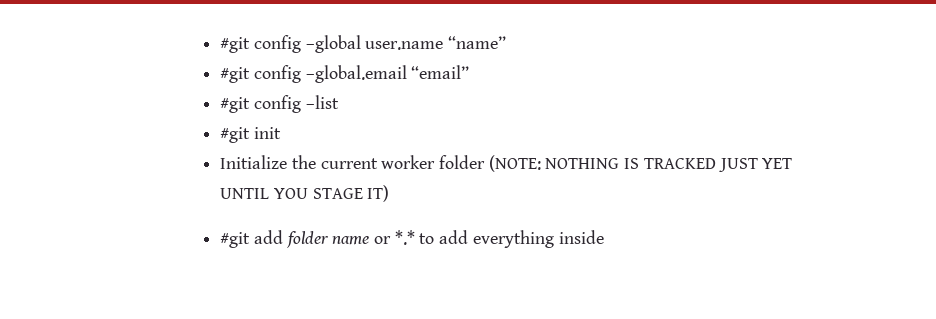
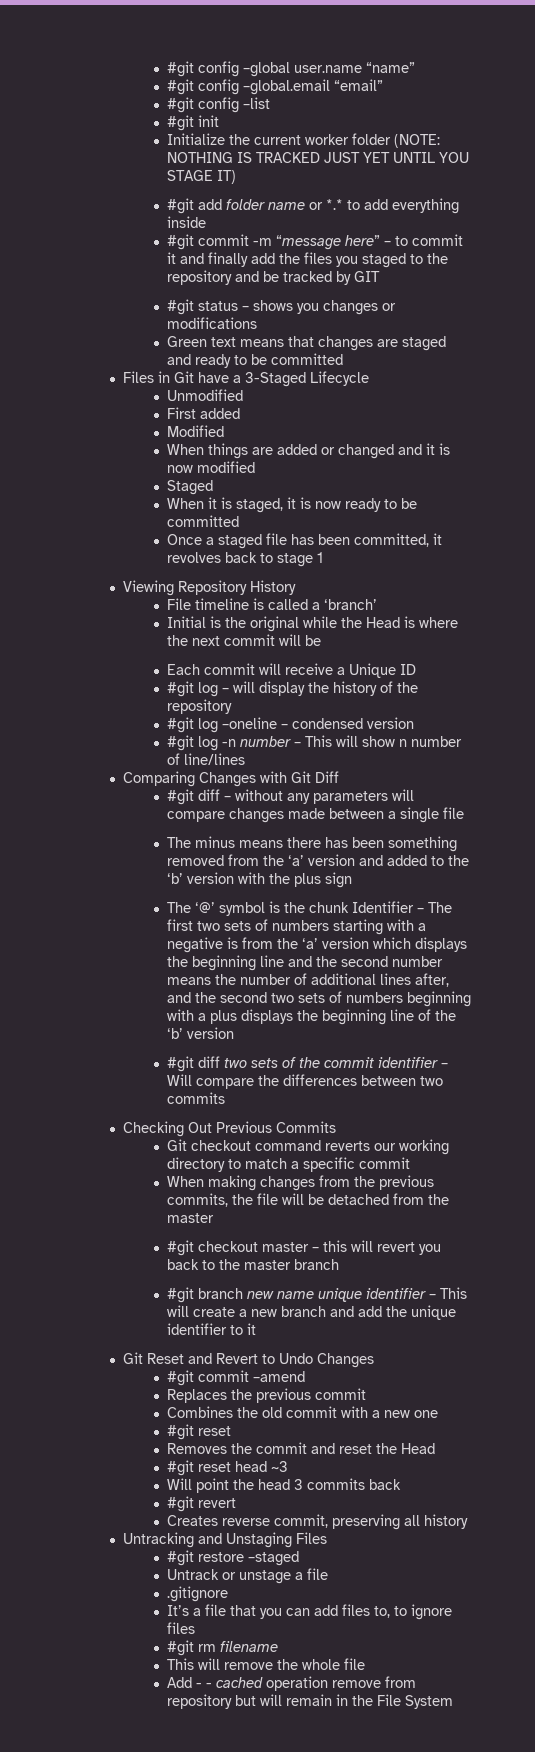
(604, 237) none -> [167,234,464,250] [167,252,449,268] [167,270,381,285] [167,299,397,315] [167,317,258,329] [167,336,447,351] [167,353,344,368] [123,371,370,387] [167,389,244,401] [167,407,241,419] [167,425,225,437] [167,443,451,459] [167,461,256,473] [167,480,214,495] [167,497,418,513] [167,515,240,527] [167,533,443,549] [167,552,324,567] [123,580,297,596] [167,598,378,610] [167,616,459,632] [167,634,322,646] [167,663,417,678] [167,681,419,697] [167,699,233,714] [167,717,415,733] [167,735,463,751] [167,753,246,765] [123,771,340,787] [167,789,415,805] [167,807,465,823] [167,836,458,852] [167,854,470,866] [167,872,353,888] [167,901,453,916] [167,919,427,935] [167,937,468,953] [167,955,444,971] [167,973,450,987] [167,991,472,1007] [167,1009,457,1025] [167,1027,235,1039] [167,1056,449,1072] [167,1074,444,1089] [167,1092,226,1104] [123,1121,337,1137] [167,1139,450,1155] [167,1157,411,1172] [167,1175,435,1191] [167,1193,450,1207] [167,1213,215,1223] [167,1240,442,1256] [167,1259,340,1270] [167,1287,468,1303] [167,1305,457,1320] [167,1323,257,1335] [123,1352,375,1368] [167,1370,306,1386] [167,1388,367,1403] [167,1406,439,1418] [167,1424,232,1440] [167,1442,436,1454] [167,1460,289,1476] [167,1478,402,1493] [167,1496,237,1512] [167,1514,469,1530] [123,1532,328,1548] [167,1550,300,1566] [167,1568,329,1584] [167,1586,229,1602] [167,1604,453,1620] [167,1622,196,1634] [167,1640,279,1656] [167,1658,366,1670] [167,1676,417,1691] [167,1694,454,1709] // #git commit -m “message here” – to commit it and finally add the files you staged to the repository and be tracked by GIT // #git status – shows you changes or modifications // Green text means that changes are staged and ready to be committed // Files in Git have a 3-Staged Lifecycle // Unmodified // First added // Modified // When things are added or changed and it is now modified // Staged // When it is staged, it is now ready to be committed // Once a staged file has been committed, it revolves back to stage 1 // Viewing Repository History // File timeline is called a ‘branch’ // Initial is the original while the Head is where the next commit will be // Each commit will receive a Unique ID // #git log – will display the history of the repository // #git log –oneline – condensed version // #git log -n number – This will show n number of line/lines // Comparing Changes with Git Diff // #git diff – without any parameters will compare changes made between a single file // The minus means there has been something removed from the ‘a’ version and added to the ‘b’ version with the plus sign // The ‘@’ symbol is the chunk Identifier – The first two sets of numbers starting with a negative is from the ‘a’ version which displays the beginning line and the second number means the number of additional lines after, and the second two sets of numbers beginning with a plus displays the beginning line of the ‘b’ version // #git diff two sets of the commit identifier – Will compare the differences between two commits // Checking Out Previous Commits // Git checkout command reverts our working directory to match a specific commit // When making changes from the previous commits, the file will be detached from the master // #git checkout master – this will revert you back to the master branch // #git branch new name unique identifier – This will create a new branch and add the unique identifier to it // Git Reset and Revert to Undo Changes // #git commit –amend // Replaces the previous commit // Combines the old commit with a new one // #git reset // Removes the commit and reset the Head // #git reset head ~3 // Will point the head 3 commits back // #git revert // Creates reverse commit, preserving all history // Untracking and Unstaging Files // #git restore –staged // Untrack or unstage a file // .gitignore // It’s a file that you can add files to, to ignore files // #git rm filename // This will remove the whole file // Add - - cached operation remove from repository but will remain in the File System

